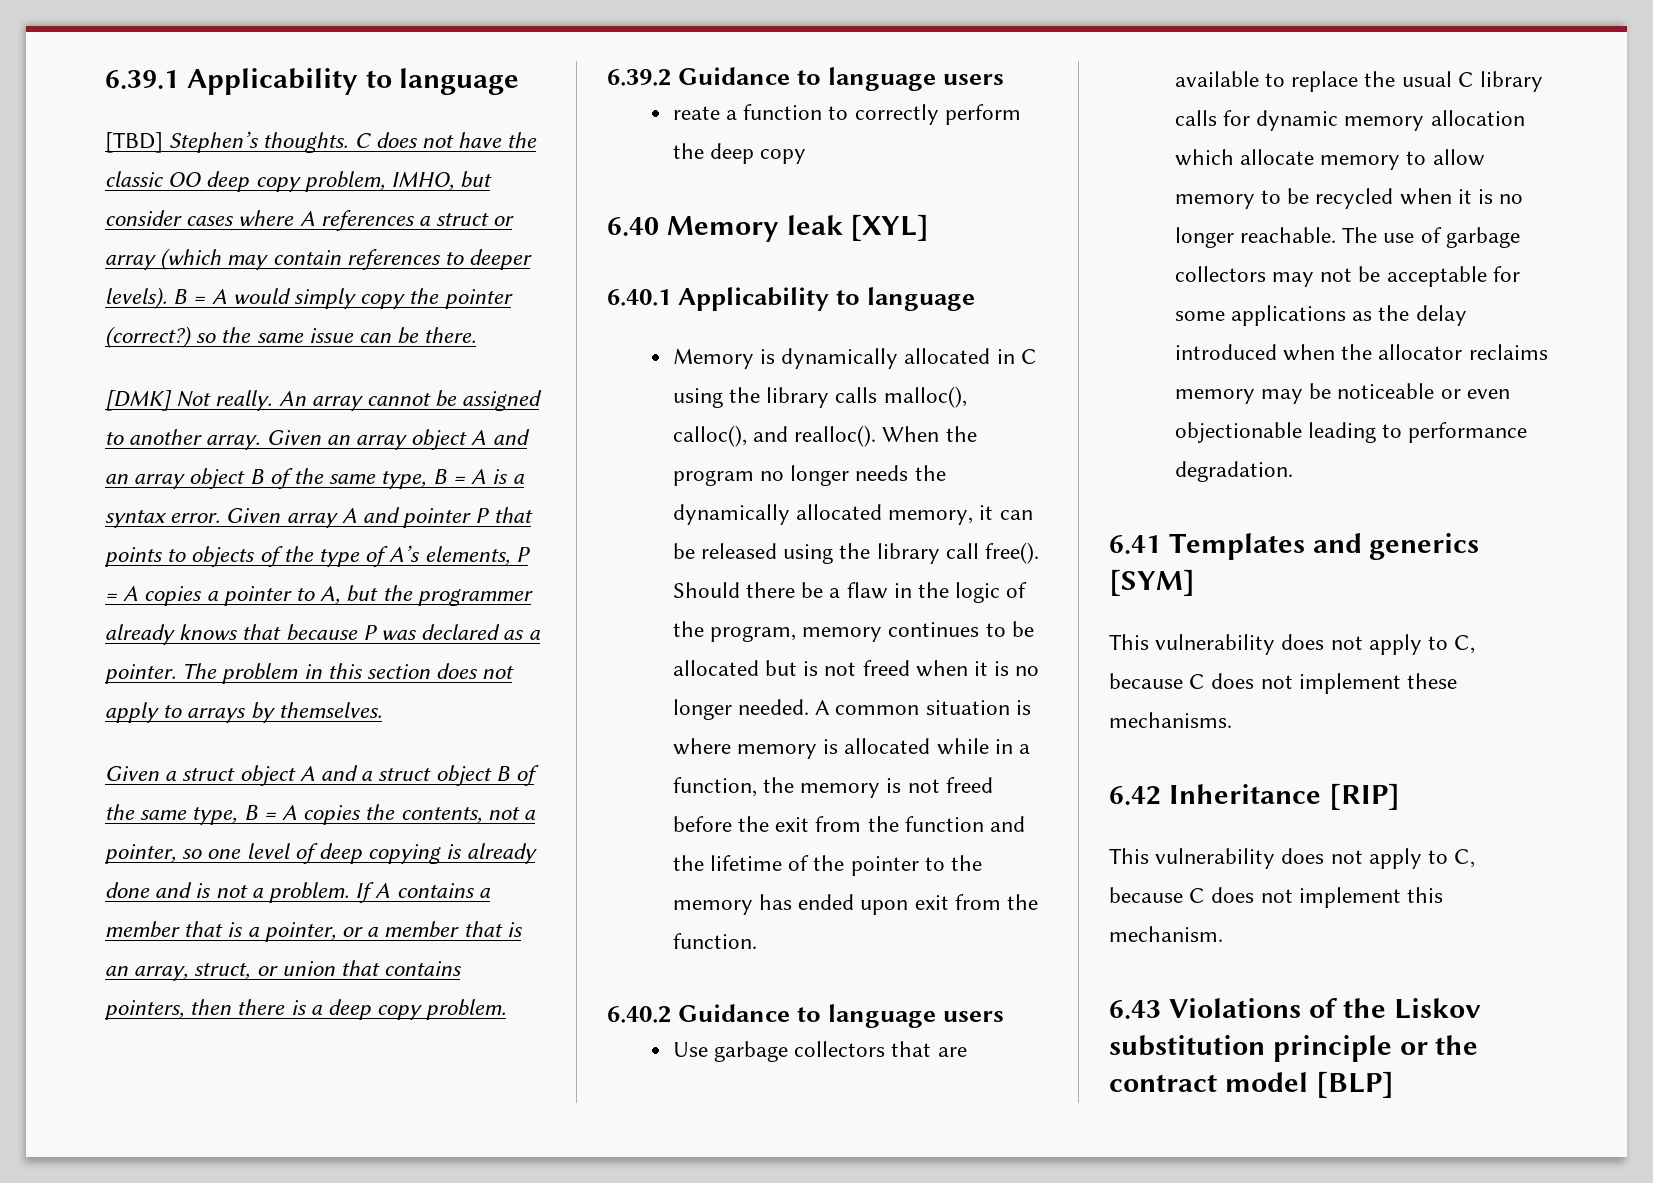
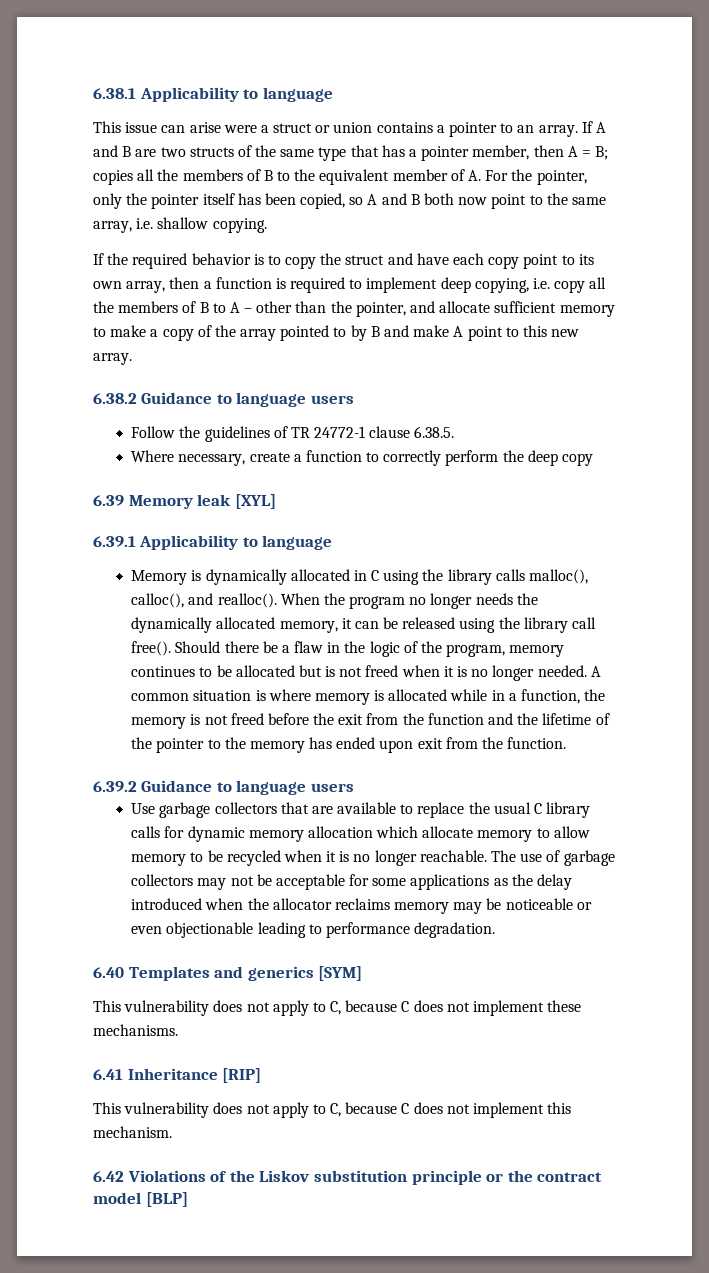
[105,68,520,95] [105,131,538,153] [105,171,493,192] [105,210,515,231] [105,248,533,270] [105,287,513,309] [105,326,477,348] [105,390,543,411] [105,429,530,450] [105,468,524,489] [105,507,533,528] [105,545,531,567] [105,585,533,606] [105,624,540,645] [105,663,515,684] [105,702,382,723] [105,765,540,786] [105,804,536,825] [105,843,537,864] [105,882,490,903] [105,921,523,942] [105,960,463,981] [105,999,507,1020] [607,67,1005,91] [672,106,720,120] 6.39.1 Applicability to language // [TBD] Stephen’s thoughts. C does not have the classic OO deep copy problem, IMHO, but consider cases where A references a struct or array (which may contain references to deeper levels). B = A would simply copy the pointer (correct?) so the same issue can be there. // [DMK] Not really. An array cannot be assigned to another array. Given an array object A and an array object B of the same type, B = A is a syntax error. Given array A and pointer P that points to objects of the type of A’s elements, P = A copies a pointer to A, but the programmer already knows that because P was declared as a pointer. The problem in this section does not apply to arrays by themselves. // Given a struct object A and a struct object B of the same type, B = A copies the contents, not a pointer, so one level of deep copying is already done and is not a problem. If A contains a member that is a pointer, or a member that is an array, struct, or union that contains pointers, then there is a deep copy problem. // 6.39.2 Guidance to language users // reate -> [93,87,333,102] [93,121,606,137] [93,145,609,161] [93,169,587,185] [93,193,606,209] [93,217,267,233] [93,253,594,269] [93,277,607,293] [93,301,615,317] [93,325,580,341] [93,353,132,365] [93,392,354,407] [131,426,455,442] [131,450,290,466] 6.38.1 Applicability to language // This issue can arise were a struct or union contains a pointer to an array. If A and B are two structs of the same type that has a pointer member, then A = B; copies all the members of B to the equivalent member of A. For the pointer, only the pointer itself has been copied, so A and B both now point to the same array, i.e. shallow copying. // If the required behavior is to copy the struct and have each copy point to its own array, then a function is required to implement deep copying, i.e. copy all the members of B to A – other than the pointer, and allocate sufficient memory to make a copy of the array pointed to by B and make A point to this new array. // 6.38.2 Guidance to language users // Follow the guidelines of TR 24772-1 clause 6.38.5. // Where necessary, create
[607,217,659,236] 6.40 -> [93,495,124,506] 6.39
[607,289,671,306] 6.40.1 -> [93,536,136,547] 6.39.1
[607,1006,671,1023] 6.40.2 -> [93,781,137,792] 6.39.2
[1109,535,1161,554] 6.41 -> [93,967,124,978] 6.40
[1109,786,1161,805] 6.42 -> [93,1069,123,1080] 6.41
[1109,1000,1161,1019] 6.43 -> [93,1171,124,1182] 6.42

